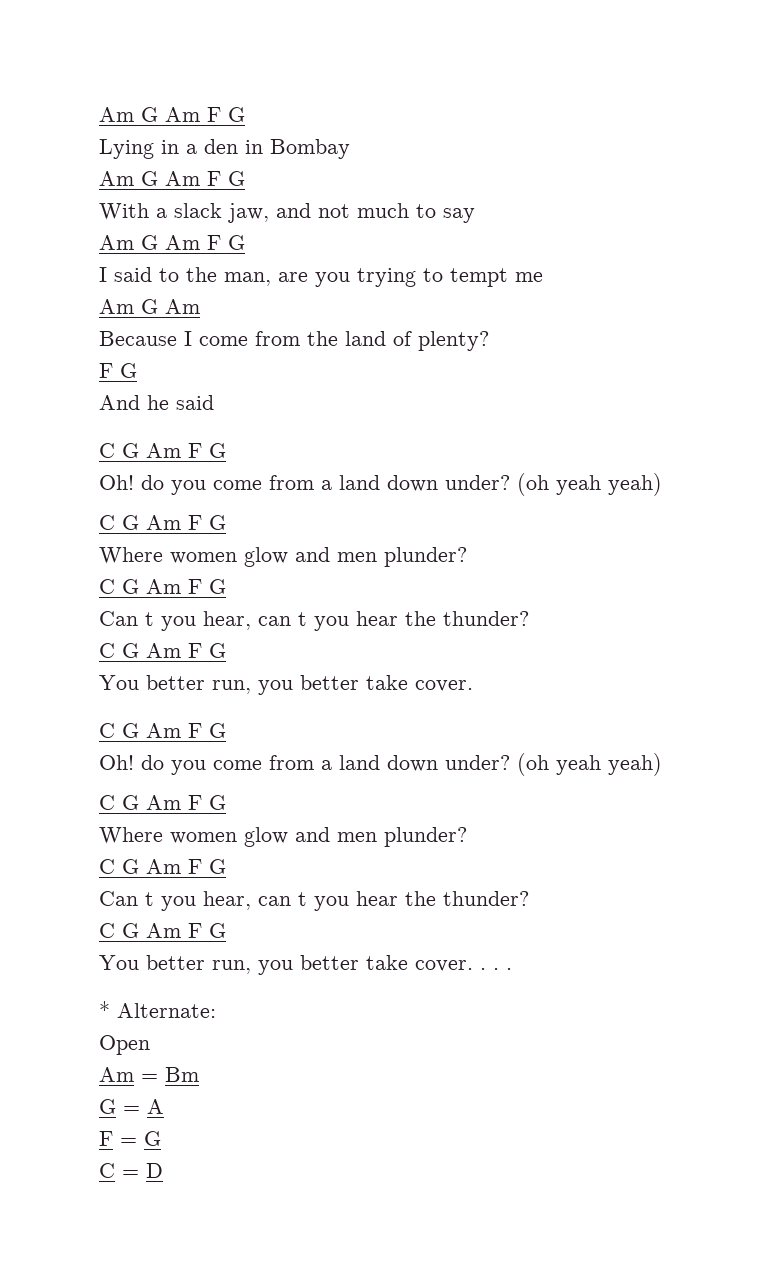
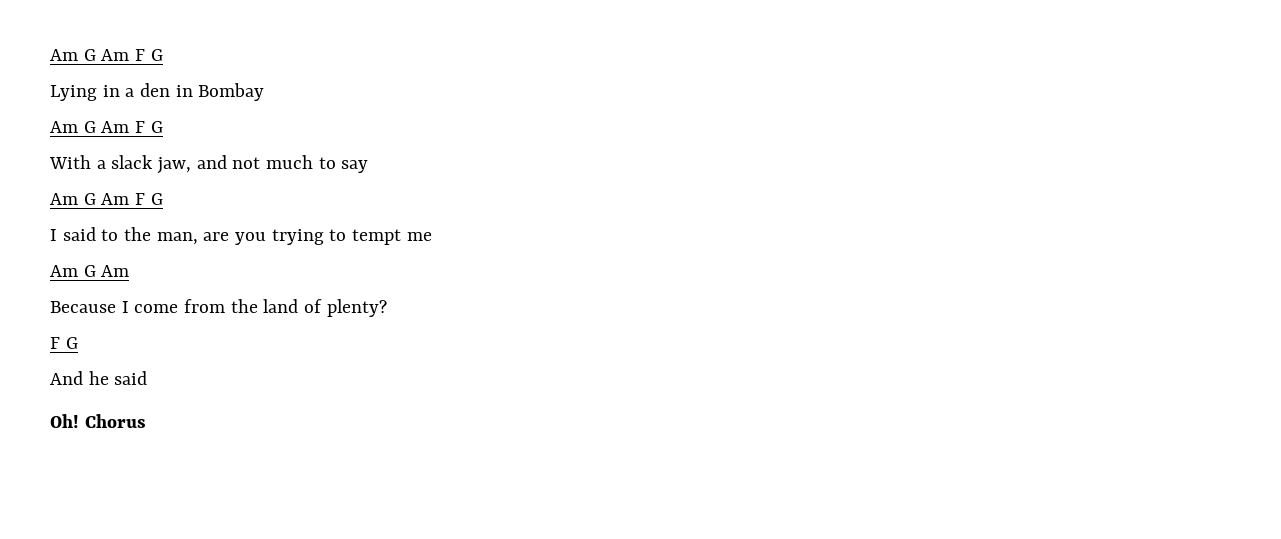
[99,443,226,458] [99,473,662,496] [99,515,226,530] [99,547,467,567] [99,579,226,594] [99,611,529,631] [99,643,226,658] [99,675,473,695] [99,723,226,738] [99,753,662,776] [99,795,226,810] [99,827,467,847] [99,859,226,874] [99,891,529,911] [99,923,226,938] [99,955,512,975] [99,1001,216,1018] [99,1035,150,1055] [99,1067,199,1082] [99,1099,164,1114] [99,1131,161,1146] [99,1163,163,1178] C G Am F G // Oh! do you come from a land down under? (oh yeah yeah) // C G Am F G // Where women glow and men plunder? // C G Am F G // Can t you hear, can t you hear the thunder? // C G Am F G // You better run, you better take cover. // C G Am F G // Oh! do you come from a land down under? (oh yeah yeah) // C G Am F G // Where women glow and men plunder? // C G Am F G // Can t you hear, can t you hear the thunder? // C G Am F G // You better run, you better take cover. . . . // * Alternate: // Open // Am = Bm // G = A // F = G // C = D -> [50,414,146,428] Oh! Chorus

